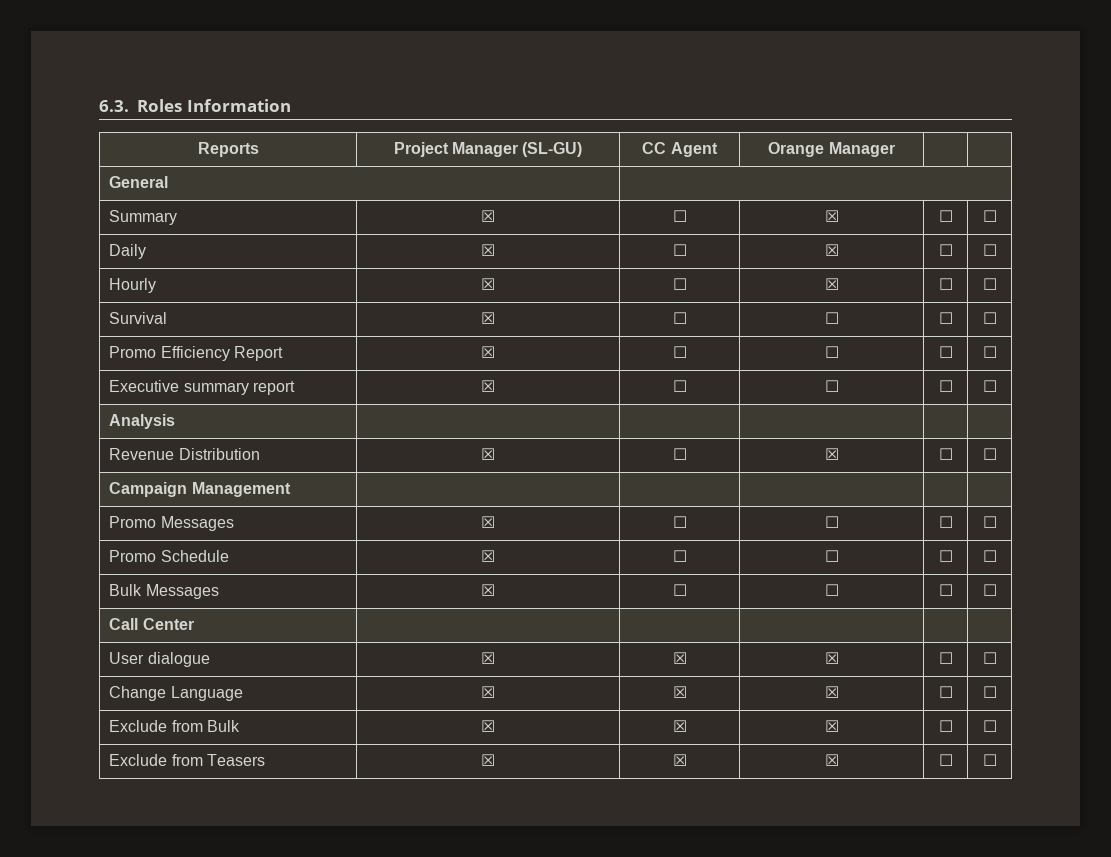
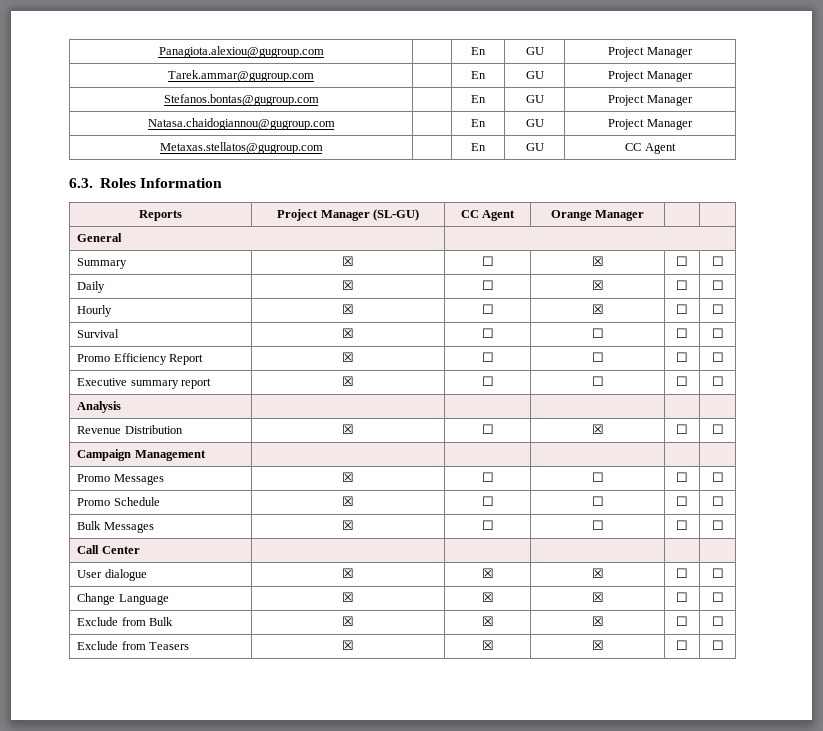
(99, 106) none -> [158,46,324,58] [471,47,486,55] [525,47,544,55] [608,47,693,58] [168,70,314,82] [471,71,486,79] [525,71,544,79] [608,71,693,82] [163,94,319,106] [471,95,486,103] [525,95,544,103] [608,95,693,106] [147,118,335,130] [471,119,486,127] [525,119,544,127] [608,119,693,130] [159,142,323,154] [471,143,486,151] [525,143,544,151] [625,143,676,154] Panagiota.alexiou@gugroup.com | | En | GU | Project Manager // Tarek.ammar@gugroup.com | | En | GU | Project Manager // Stefanos.bontas@gugroup.com | | En | GU | Project Manager // Natasa.chaidogiannou@gugroup.com | | En | GU | Project Manager // Metaxas.stellatos@gugroup.com | | En | GU | CC Agent //

